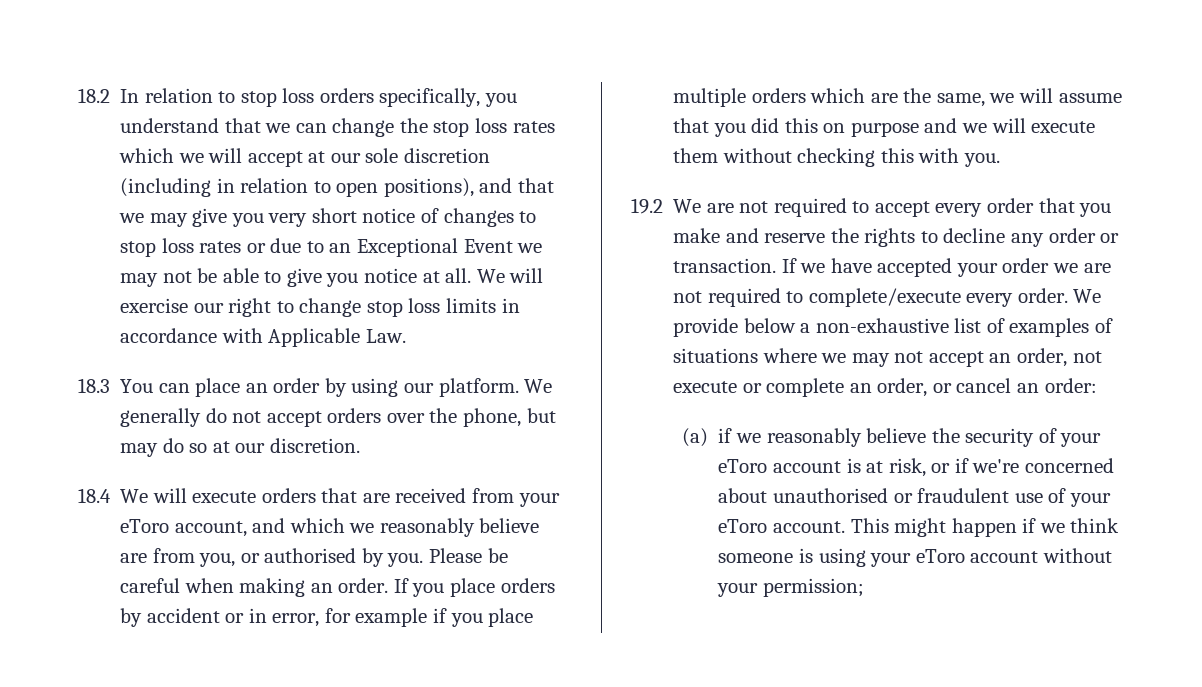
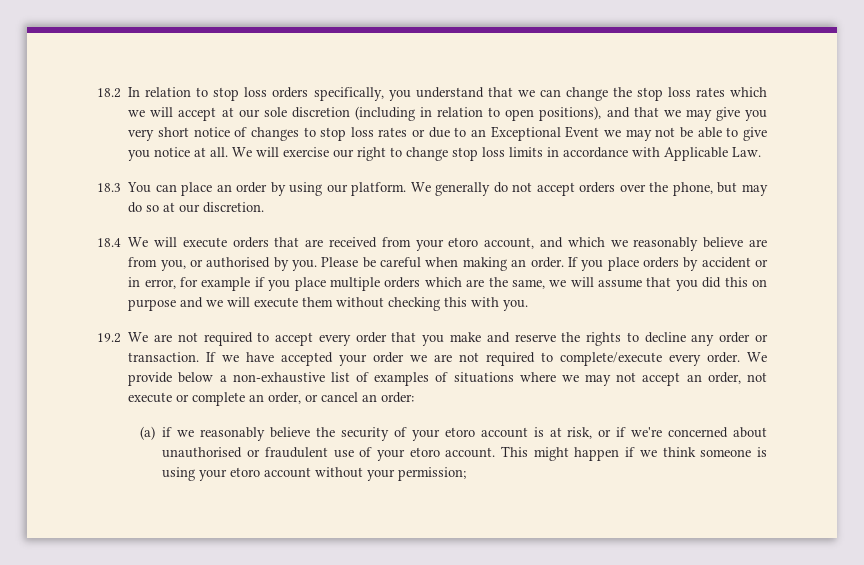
[120,519,170,533] eToro -> [448,237,479,247] etoro
[718,459,768,473] eToro -> [444,427,475,437] etoro
[718,519,768,533] eToro -> [409,447,440,457] etoro
[915,549,965,563] eToro -> [230,467,261,477] etoro

